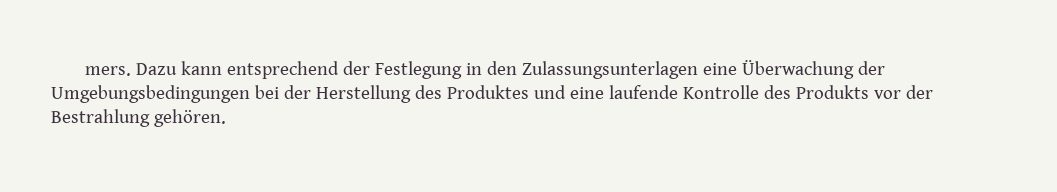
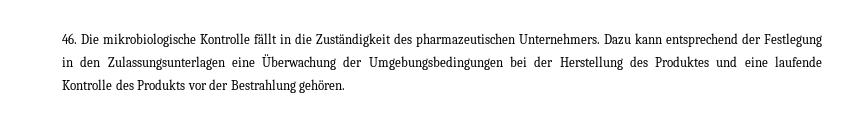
[84,66,131,76] mers. -> [62,33,600,47] 46. Die mikrobiologische Kontrolle fällt in die Zuständigkeit des pharmazeutischen Unternehmers.

